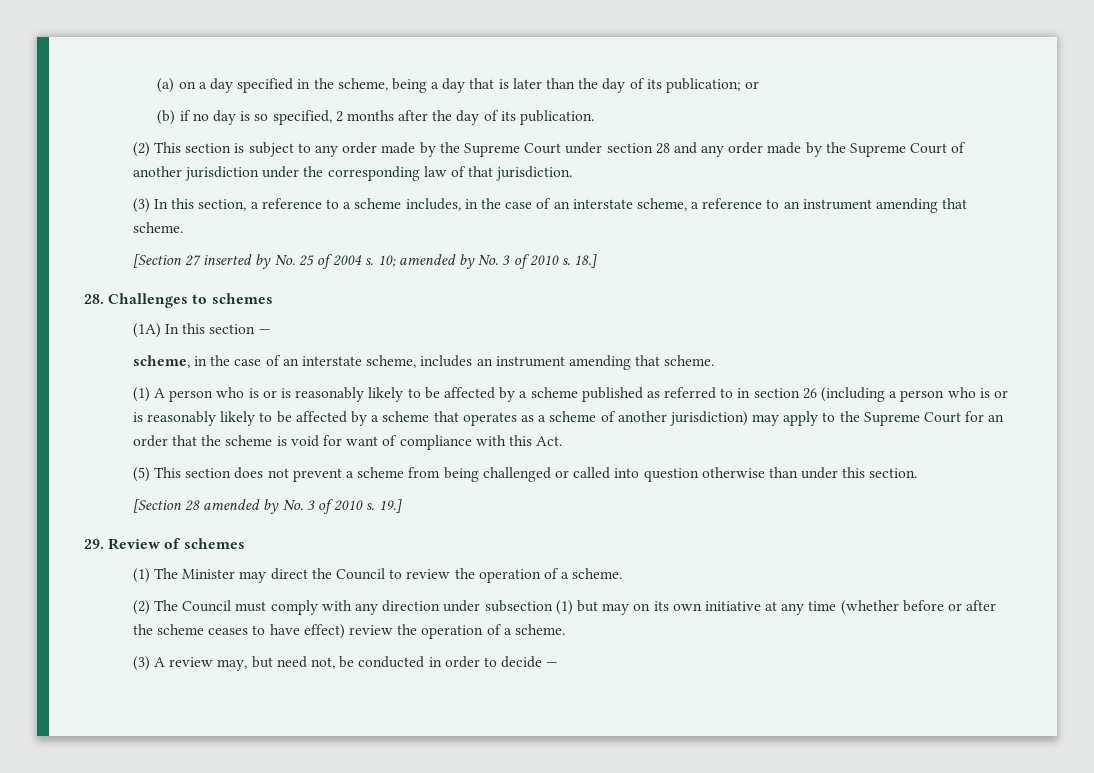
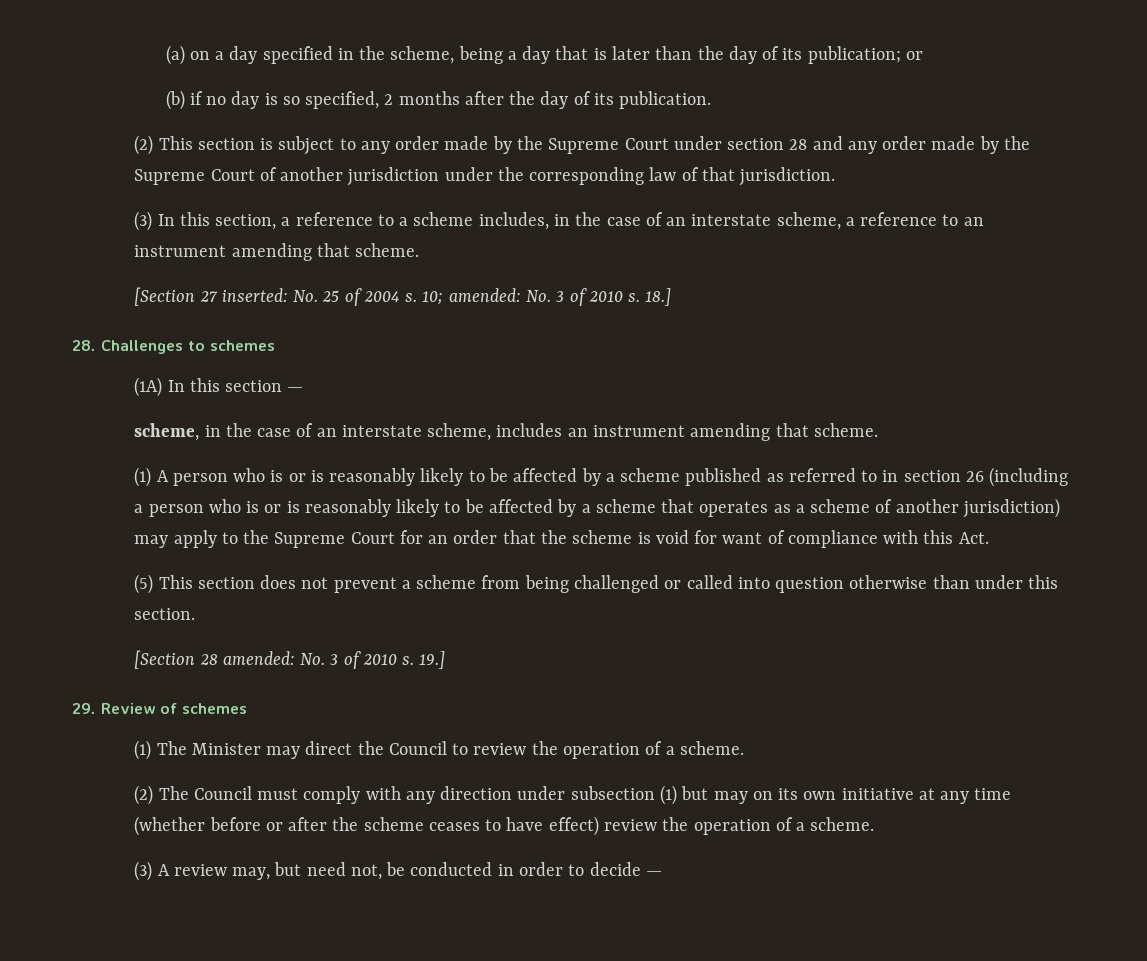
[203,254,272,269] inserted by -> [221,288,288,302] inserted:
[398,254,475,269] amended by -> [448,288,521,302] amended:
[203,499,280,514] amended by -> [222,651,295,665] amended:

